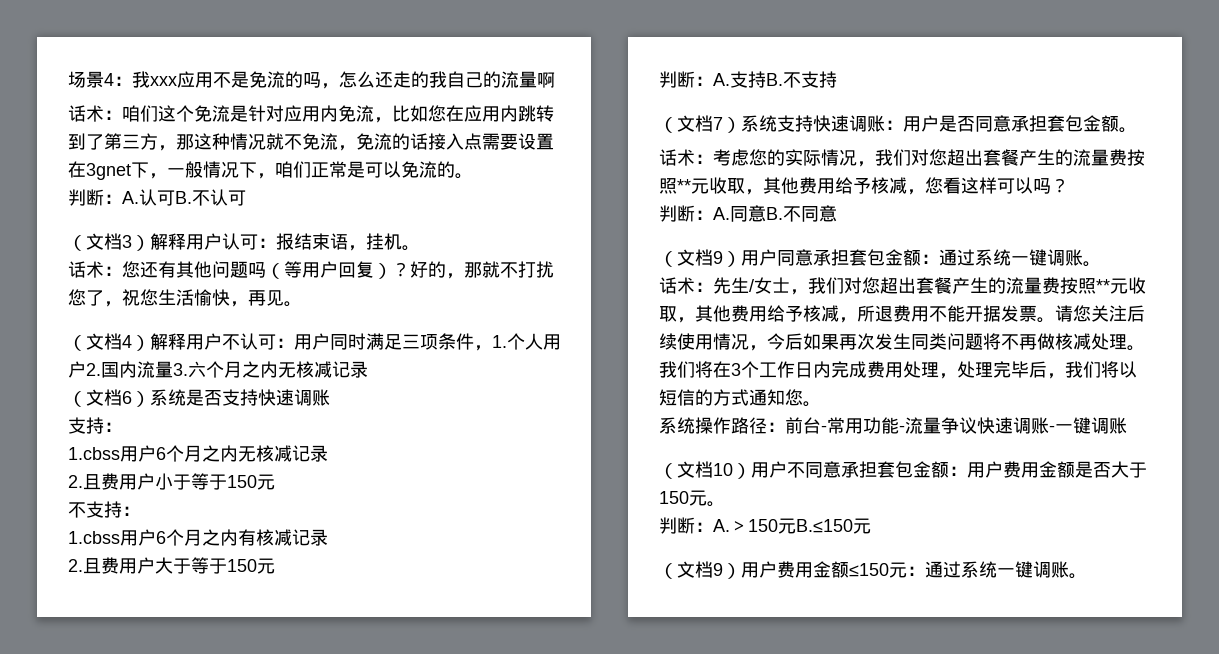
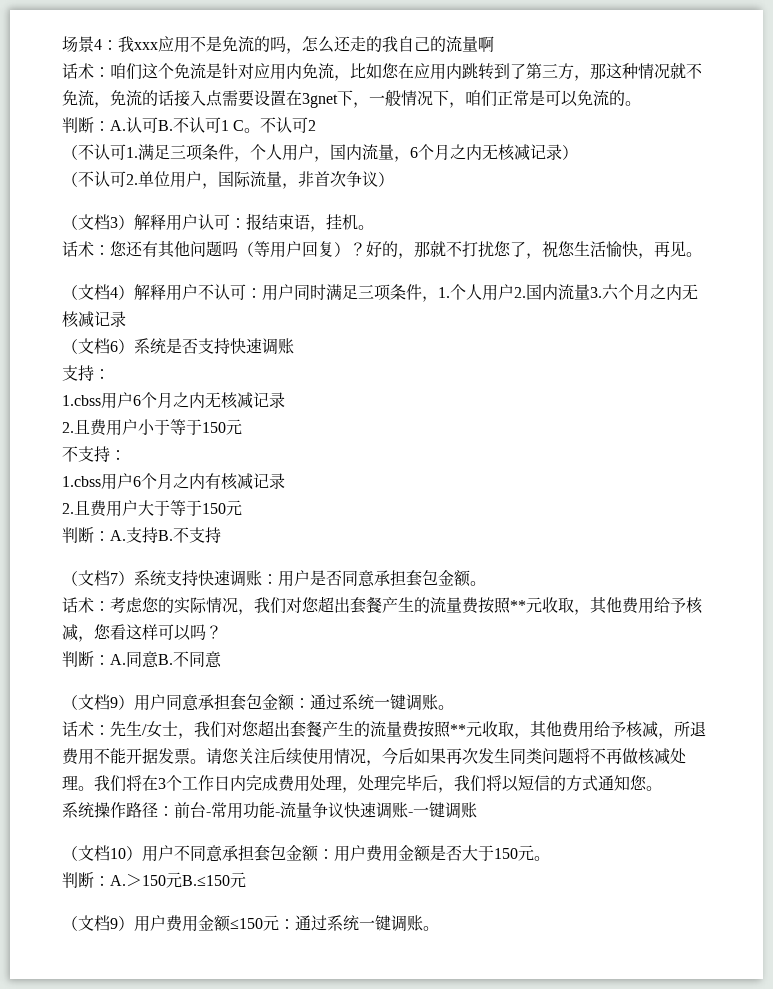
(246, 198) none -> [221,117,317,133] [62,144,578,162] [62,171,394,189] 1 C。不认可2 // （不认可1.满足三项条件，个人用户，国内流量，6个月之内无核减记录） // （不认可2.单位用户，国际流量，非首次争议）

